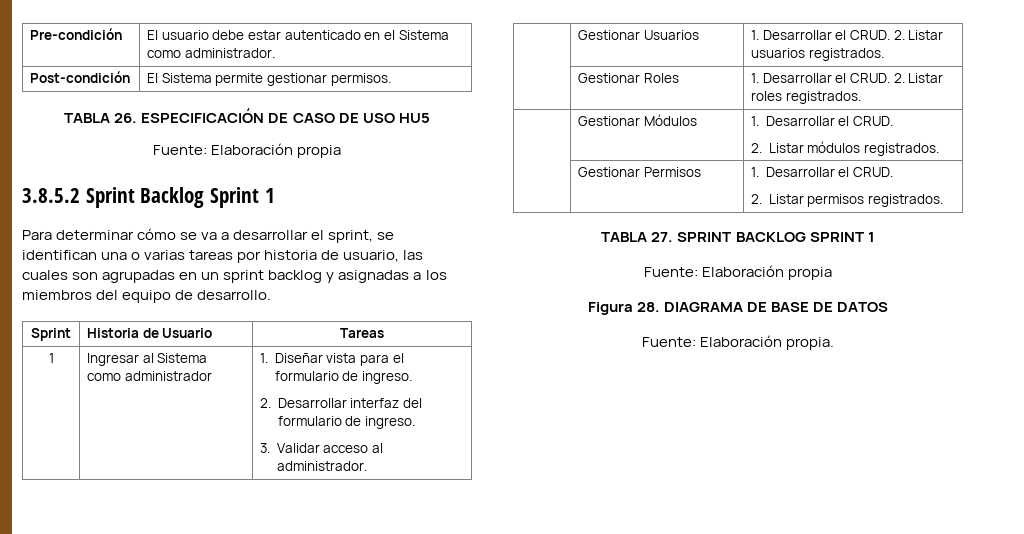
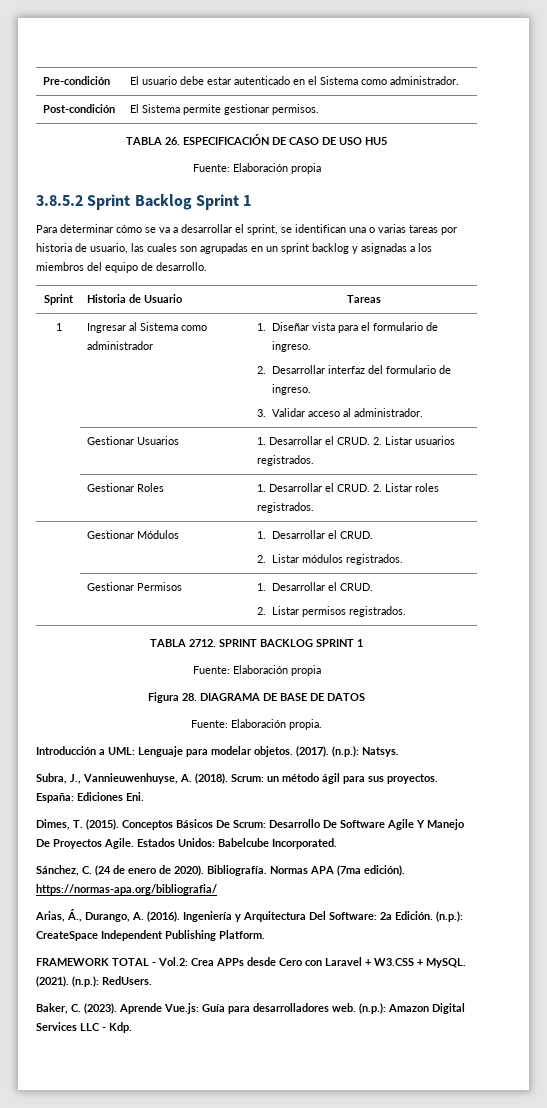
[651,232,674,242] 27. -> [189,639,216,647] 2712.
(835, 343) none -> [36,746,399,757] [36,773,438,784] [36,792,144,803] [36,819,464,830] [36,838,337,849] [36,865,405,876] [36,884,217,895] [35,909,463,922] [36,930,265,941] [36,957,466,968] [36,976,152,987] [36,1003,465,1014] [36,1022,132,1033] // Introducción a UML: Lenguaje para modelar objetos. (2017). (n.p.): Natsys. // Subra, J., Vannieuwenhuyse, A. (2018). Scrum: un método ágil para sus proyectos. España: Ediciones Eni. // Dimes, T. (2015). Conceptos Básicos De Scrum: Desarrollo De Software Agile Y Manejo De Proyectos Agile. Estados Unidos: Babelcube Incorporated. // Sánchez, C. (24 de enero de 2020). Bibliografía. Normas APA (7ma edición). https://normas-apa.org/bibliografia/ // Arias, Á., Durango, A. (2016). Ingeniería y Arquitectura Del Software: 2a Edición. (n.p.): CreateSpace Independent Publishing Platform. // FRAMEWORK TOTAL - Vol.2: Crea APPs desde Cero con Laravel + W3.CSS + MySQL. (2021). (n.p.): RedUsers. // Baker, C. (2023). Aprende Vue.js: Guía para desarrolladores web. (n.p.): Amazon Digital Services LLC - Kdp.

